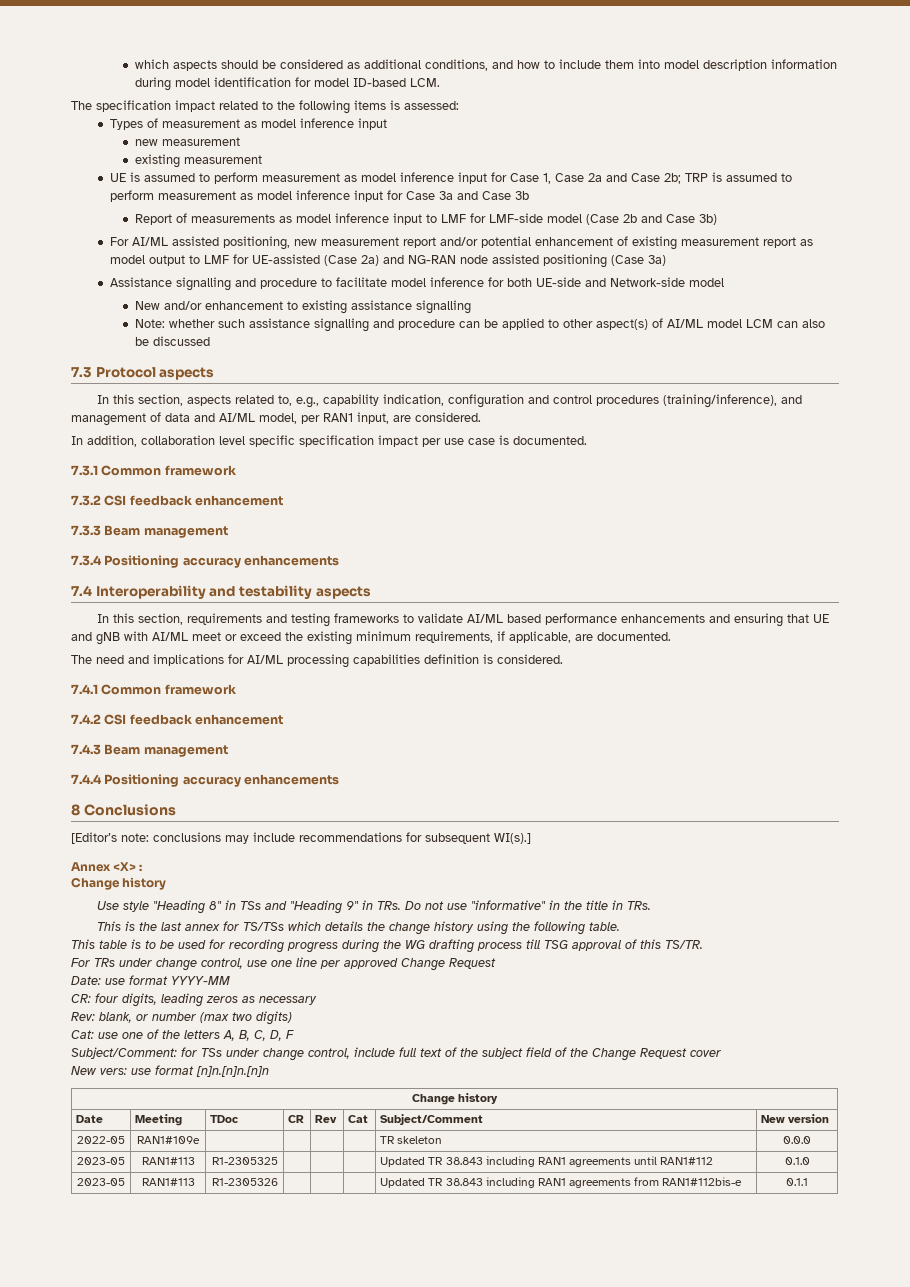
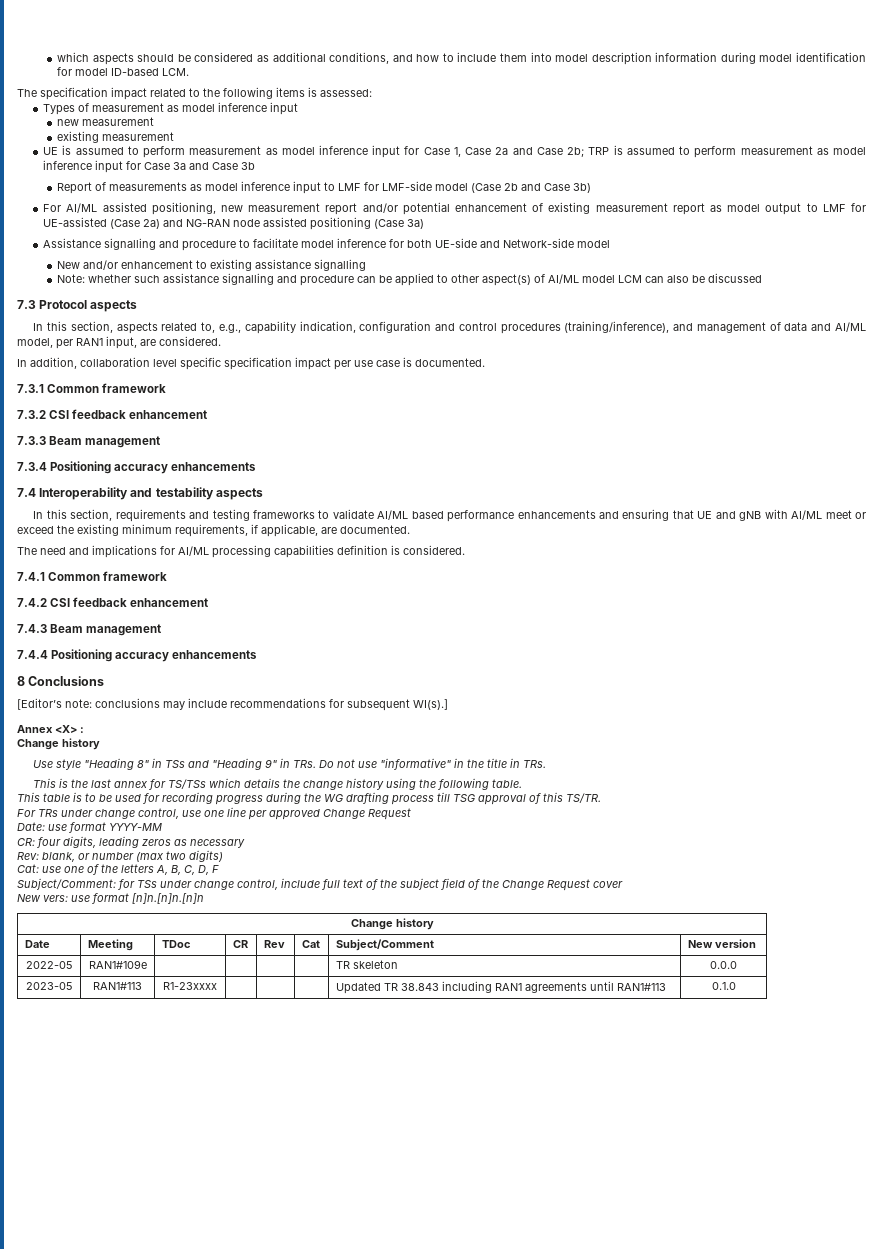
[211,1157,278,1165] R1-2305325 -> [163,982,217,990] R1-23xxxx
[660,1157,714,1165] RAN1#112 -> [616,983,666,991] RAN1#113
[77,1178,125,1186] [141,1178,195,1186] [211,1178,278,1186] [380,1177,743,1188] [786,1178,808,1186] // 2023-05 | RAN1#113 | R1-2305326 | | | | Updated TR 38.843 including RAN1 agreements from RAN1#112bis-e | 0.1.1 -> (736, 986) none

